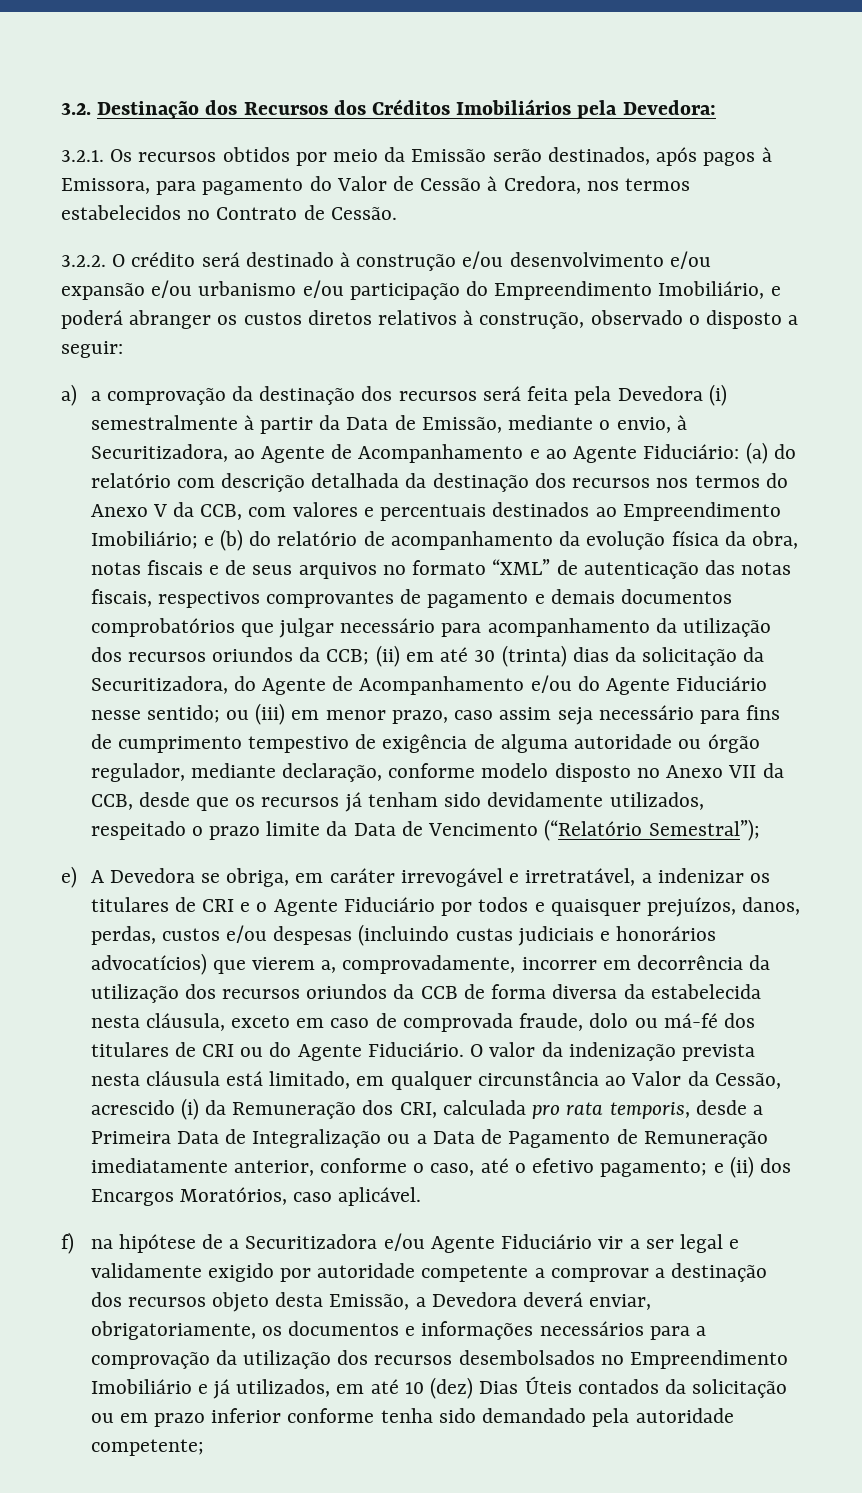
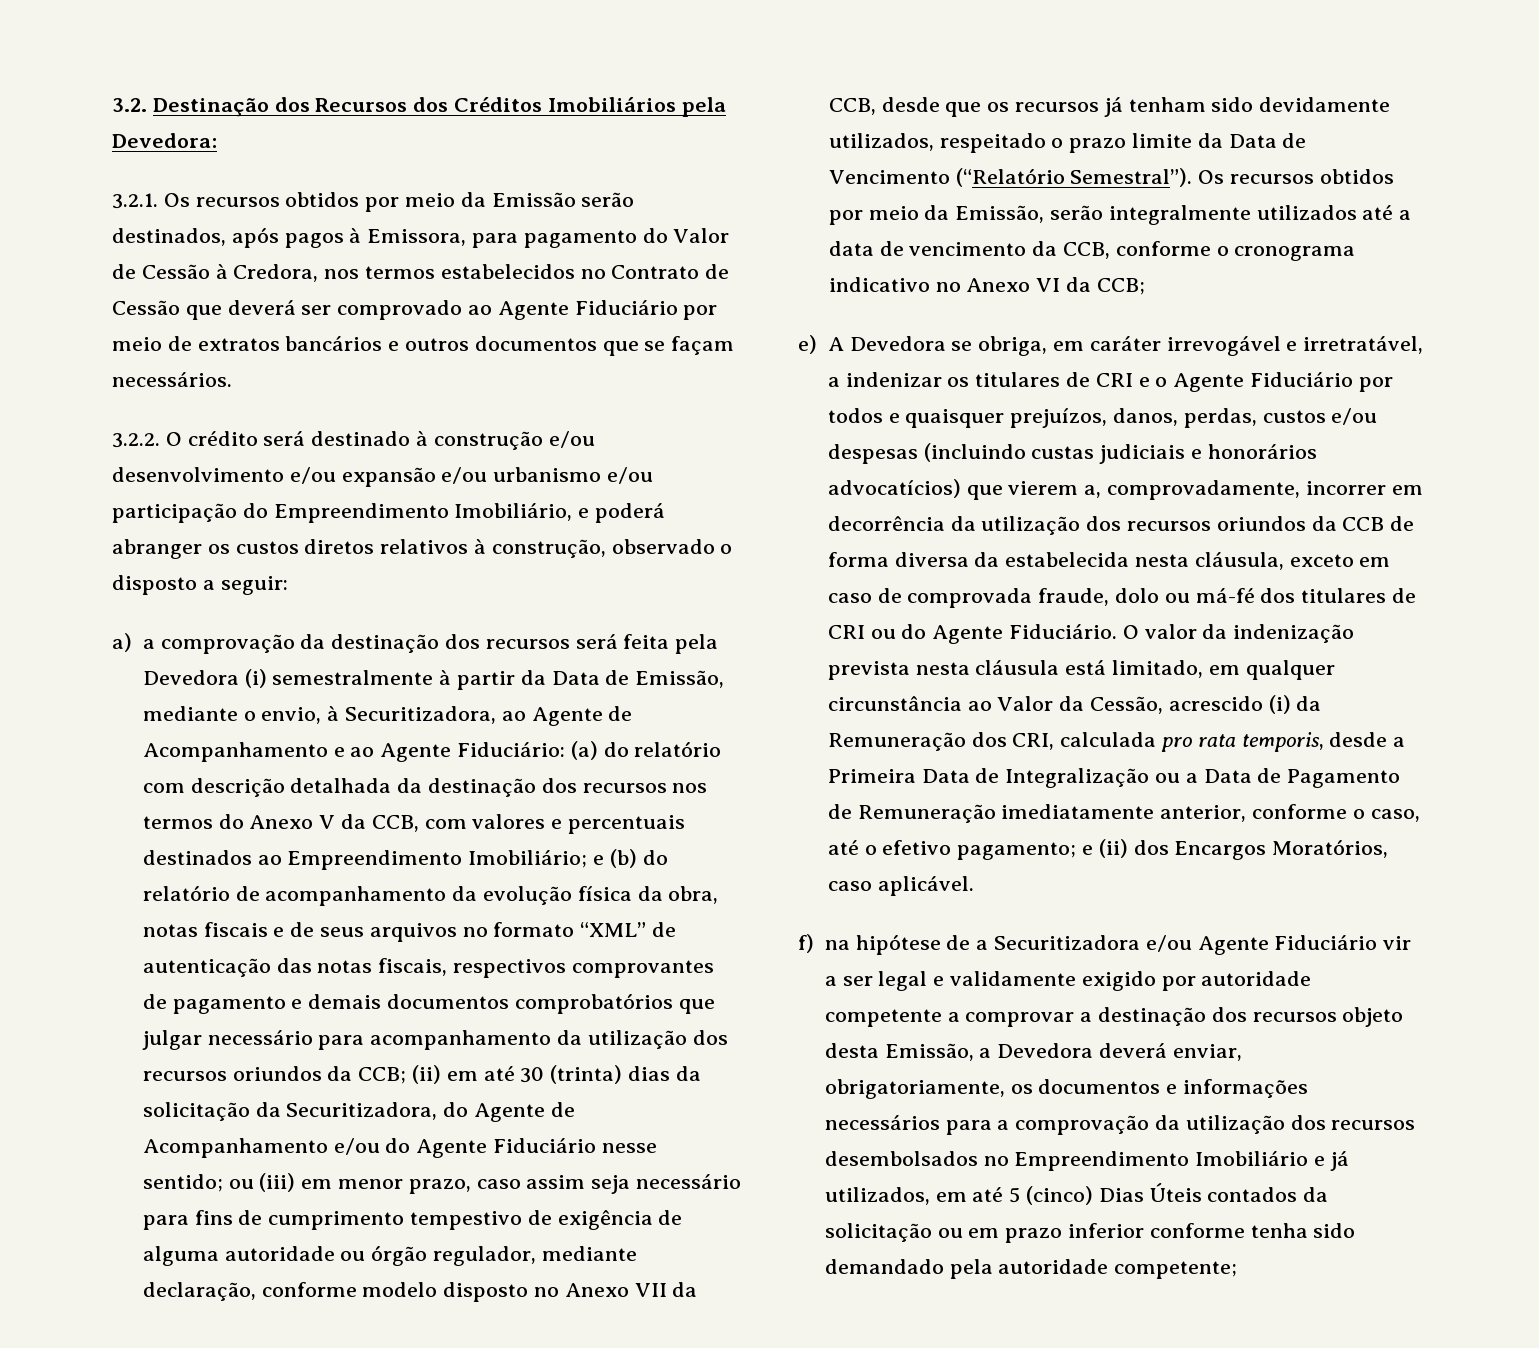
[330,207,397,220] Cessão. -> [112,300,718,320] [112,336,735,356] [112,372,232,387] Cessão que deverá ser comprovado ao Agente Fiduciário por meio de extratos bancários e outros documentos que se façam necessários.
[648,819,760,841] Semestral”); -> [1070,168,1394,187] [828,205,1412,225] [828,241,1356,261] [828,277,1145,295] Semestral”). Os recursos obtidos por meio da Emissão, serão integralmente utilizados até a data de vencimento da CCB, conforme o cronograma indicativo no Anexo VI da CCB;
[404,1377,474,1399] 10 (dez) -> [1009,1186,1093,1205] 5 (cinco)

